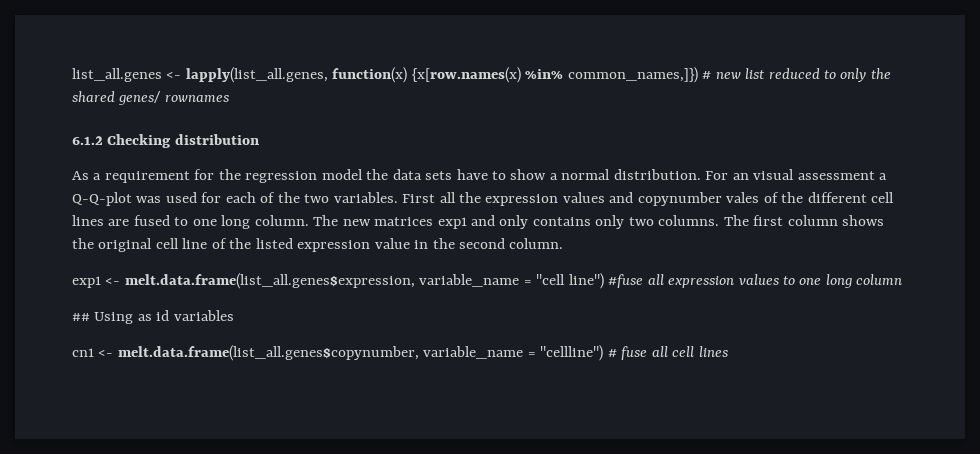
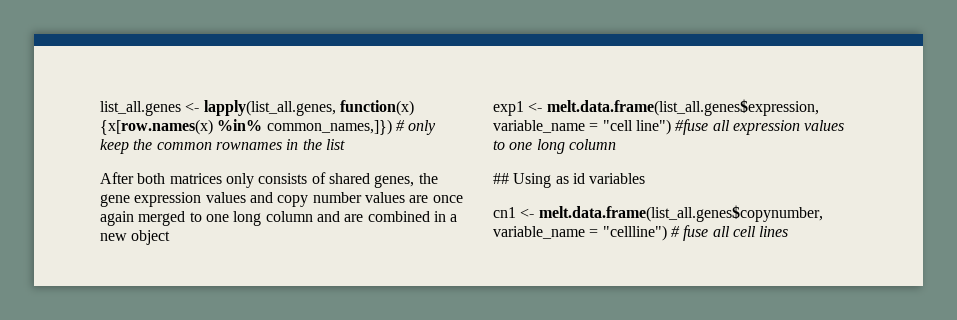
[715,68,891,82] [72,91,229,105] [72,134,259,148] [72,169,888,183] [72,192,895,206] [72,215,885,229] [72,238,564,252] new list reduced to only the shared genes/ rownames // 6.1.2 Checking distribution // As a requirement for the regression model the data sets have to show a normal distribution. For an visual assessment a Q-Q-plot was used for each of the two variables. First all the expression values and copynumber vales of the different cell lines are fused to one long column. The new matrices exp1 and only contains only two columns. The first column shows the original cell line of the listed expression value in the second column. -> [408,120,437,135] [100,139,345,154] [100,172,438,188] [100,192,463,207] [100,211,458,226] [100,230,171,245] only keep the common rownames in the list // After both matrices only consists of shared genes, the gene expression values and copy number values are once again merged to one long column and are combined in a new object

